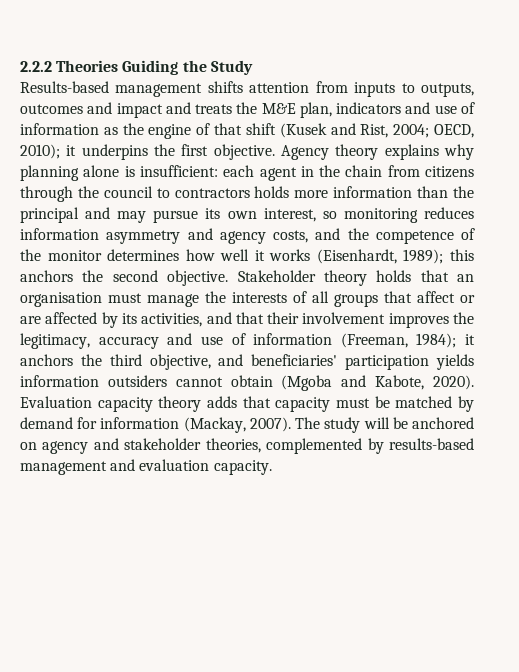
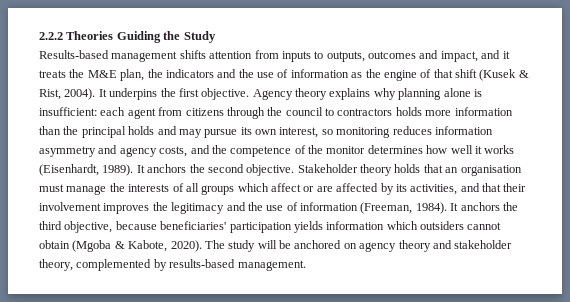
[116,102,191,118] impact and -> [440,50,510,62] impact, and it
(332, 110) none -> [147,69,163,78] the
(431, 108) none -> [238,69,254,78] the
[330,123,474,138] [20,144,77,159] and Rist, 2004; OECD, 2010); it -> [518,70,529,78] [39,88,107,100] & Rist, 2004). It
[300,165,383,177] in the chain -> (156, 113) none
(79, 215) none -> [128,126,155,135] holds
[403,249,474,264] 1989); this -> [102,164,145,176] 1989). It
[384,291,412,303] that -> [237,183,269,192] which
[20,333,193,349] legitimacy, accuracy and -> [171,202,263,214] legitimacy and the
[416,333,475,348] 1984); it -> [415,202,459,214] 1984). It
[218,354,244,366] and -> [115,221,157,230] because
(99, 381) none -> [386,221,418,230] which
[341,375,367,387] and -> [114,241,125,249] &
[20,396,475,412] [20,417,291,433] Evaluation capacity theory adds that capacity must be matched by demand for information (Mackay, 2007). -> (202, 246) none
(89, 447) none -> [398,240,431,252] theory
[205,438,261,453] theories, -> [39,259,73,271] theory,
[20,459,272,475] management and evaluation capacity. -> [237,260,306,271] management.

